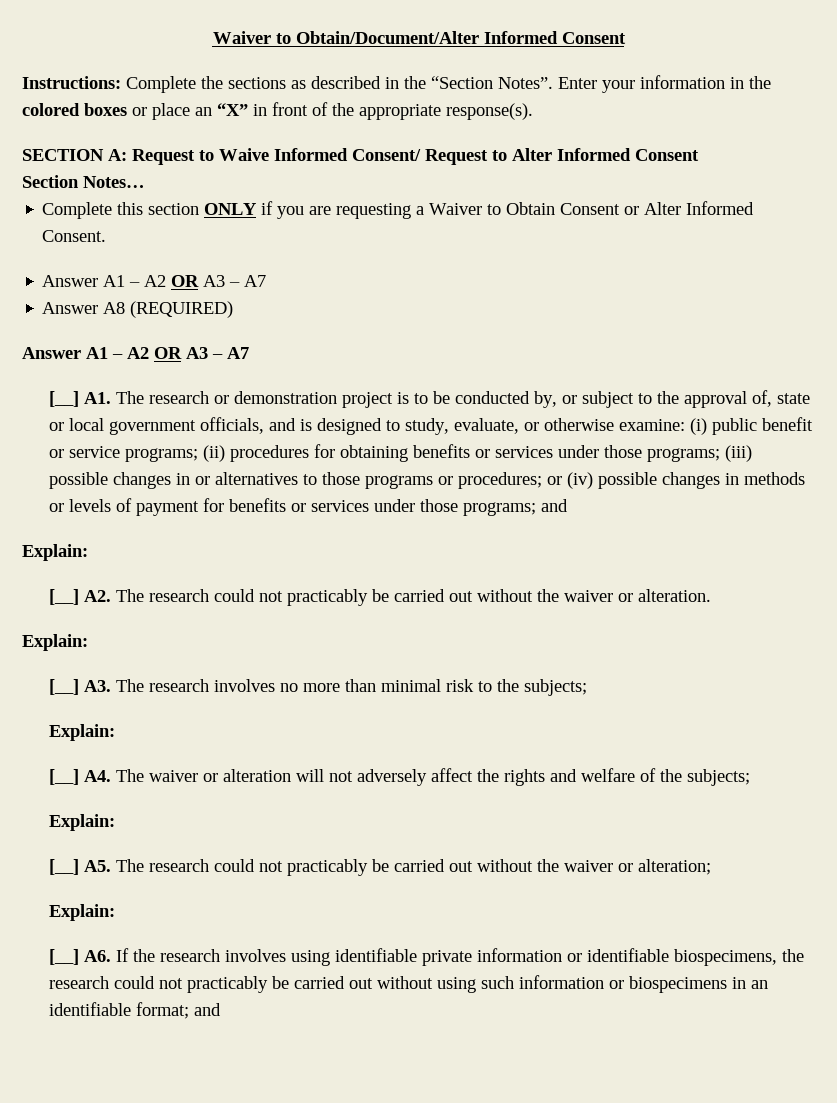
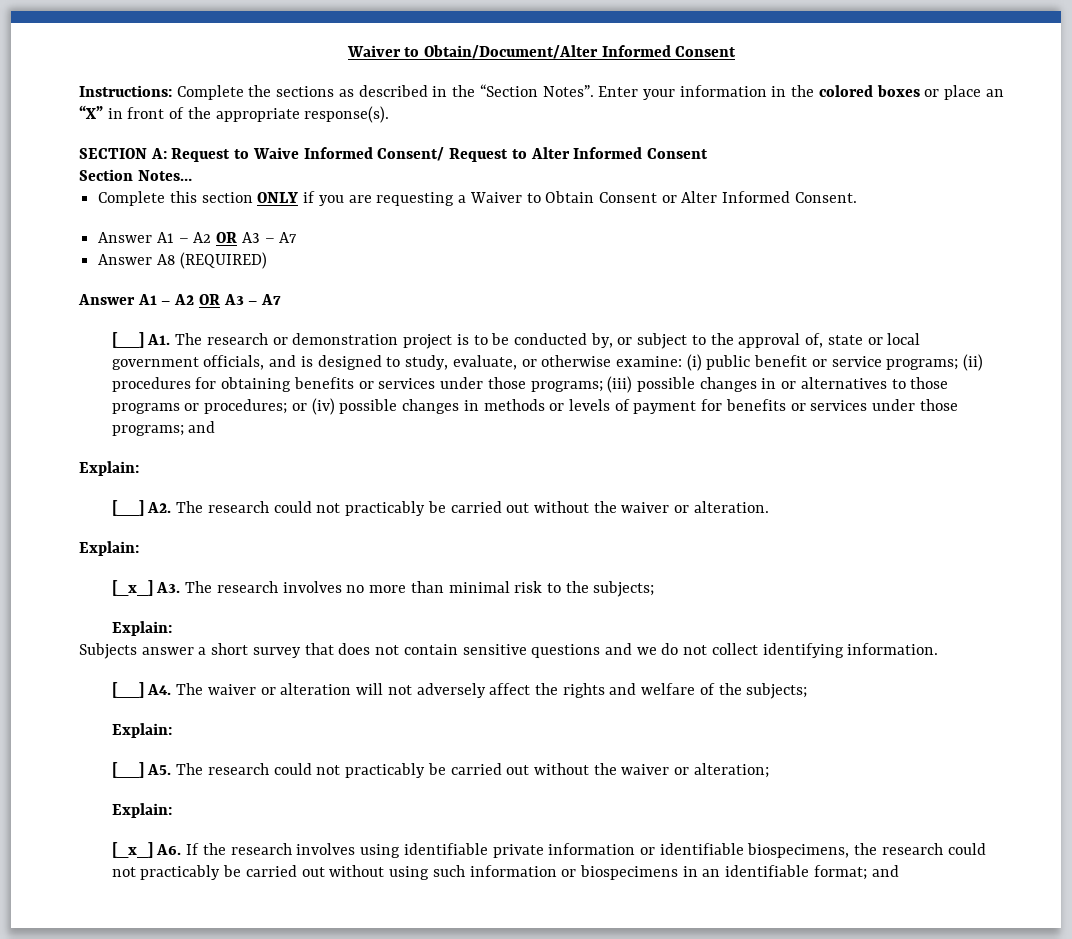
[48,679,79,695] [__] -> [111,580,153,596] [_x_]
(115, 732) none -> [79,643,939,659] // Subjects answer a short survey that does not contain sensitive questions and we do not collect identifying information.
[48,949,79,965] [__] -> [111,842,153,858] [_x_]

